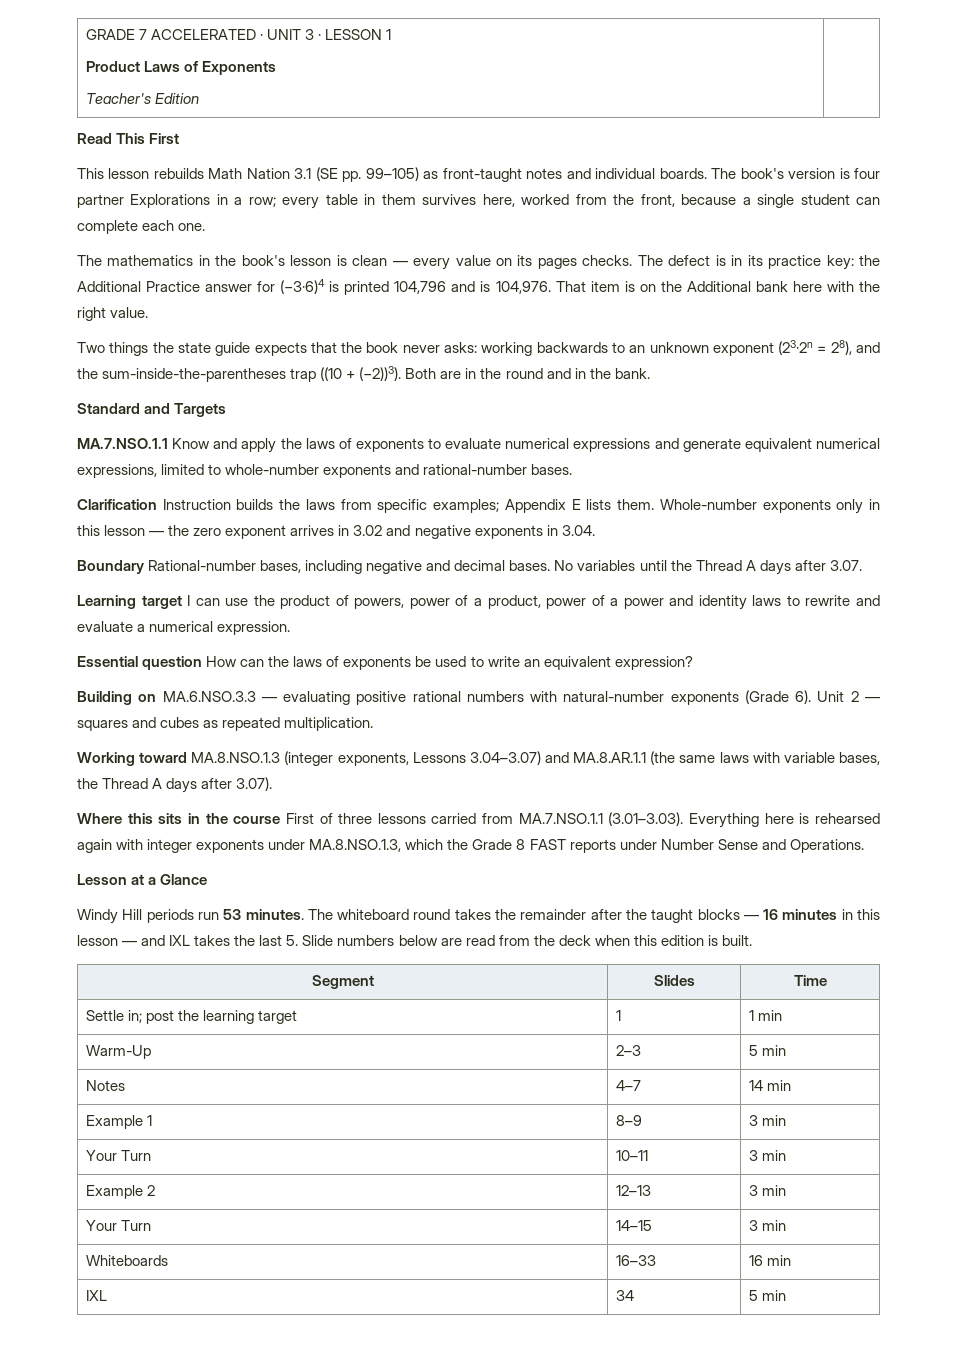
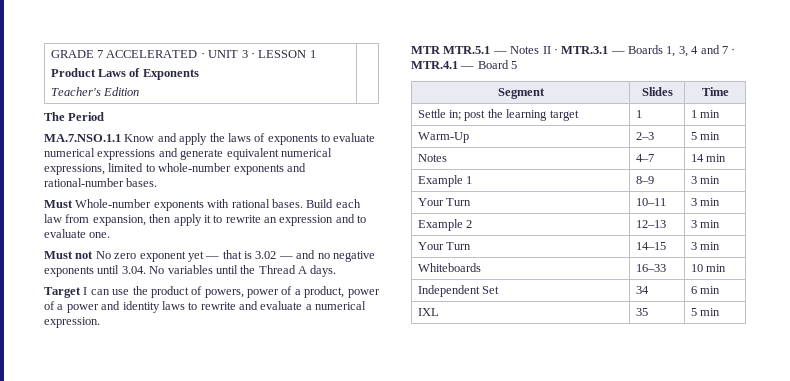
[77,133,180,144] [77,167,881,182] [77,194,881,209] [77,220,206,234] [77,255,881,270] [77,279,880,295] [77,307,149,321] [77,340,880,356] [77,366,650,382] [77,403,227,417] Read This First // This lesson rebuilds Math Nation 3.1 (SE pp. 99–105) as front-taught notes and individual boards. The book's version is four partner Explorations in a row; every table in them survives here, worked from the front, because a single student can complete each one. // The mathematics in the book's lesson is clean — every value on its pages checks. The defect is in its practice key: the Additional Practice answer for (−3·6)4 is printed 104,796 and is 104,976. That item is on the Additional bank here with the right value. // Two things the state guide expects that the book never asks: working backwards to an unknown exponent (23·2n = 28), and the sum-inside-the-parentheses trap ((10 + (−2))3). Both are in the round and in the bank. // Standard and Targets -> [44,112,105,121] The Period
[77,499,881,514] [77,525,411,539] Clarification Instruction builds the laws from specific examples; Appendix E lists them. Whole-number exponents only in this lesson — the zero exponent arrives in 3.02 and -> [44,199,361,211] [44,214,367,226] [44,229,111,238] [44,250,330,262] Must Whole-number exponents with rational bases. Build each law from expansion, then apply it to rewrite an expression and to evaluate one. // Must not No zero exponent yet — that is 3.02 — and no
[546,525,558,536] in -> [97,265,120,274] until
[77,560,551,574] // Boundary Rational-number bases, including negative and decimal bases. -> (146, 270) none
[759,560,862,575] [77,595,182,609] days after 3.07. // Learning target -> [310,265,337,277] [44,287,81,298] days. // Target
[77,656,693,670] [77,690,880,705] [77,717,374,731] [77,751,880,766] [77,777,273,793] [77,812,880,828] [77,839,864,853] [77,874,208,885] [77,909,880,924] [77,935,752,946] Essential question How can the laws of exponents be used to write an equivalent expression? // Building on MA.6.NSO.3.3 — evaluating positive rational numbers with natural-number exponents (Grade 6). Unit 2 — squares and cubes as repeated multiplication. // Working toward MA.8.NSO.1.3 (integer exponents, Lessons 3.04–3.07) and MA.8.AR.1.1 (the same laws with variable bases, the Thread A days after 3.07). // Where this sits in the course First of three lessons carried from MA.7.NSO.1.1 (3.01–3.03). Everything here is rehearsed again with integer exponents under MA.8.NSO.1.3, which the Grade 8 FAST reports under Number Sense and Operations. // Lesson at a Glance // Windy Hill periods run 53 minutes. The whiteboard round takes the remainder after the taught blocks — 16 minutes in this lesson — and IXL takes the last 5. Slide numbers below are read from the deck when this edition is built. -> [411,45,736,57] [411,60,518,69] MTR MTR.5.1 — Notes II · MTR.3.1 — Boards 1, 3, 4 and 7 · MTR.4.1 — Board 5
[748,1255,763,1266] 16 -> [690,264,727,272] [417,285,500,297] [635,286,649,294] [690,286,697,294] 10 min // Independent Set | 34 | 6
[615,1290,634,1301] 34 -> [635,308,648,316] 35

